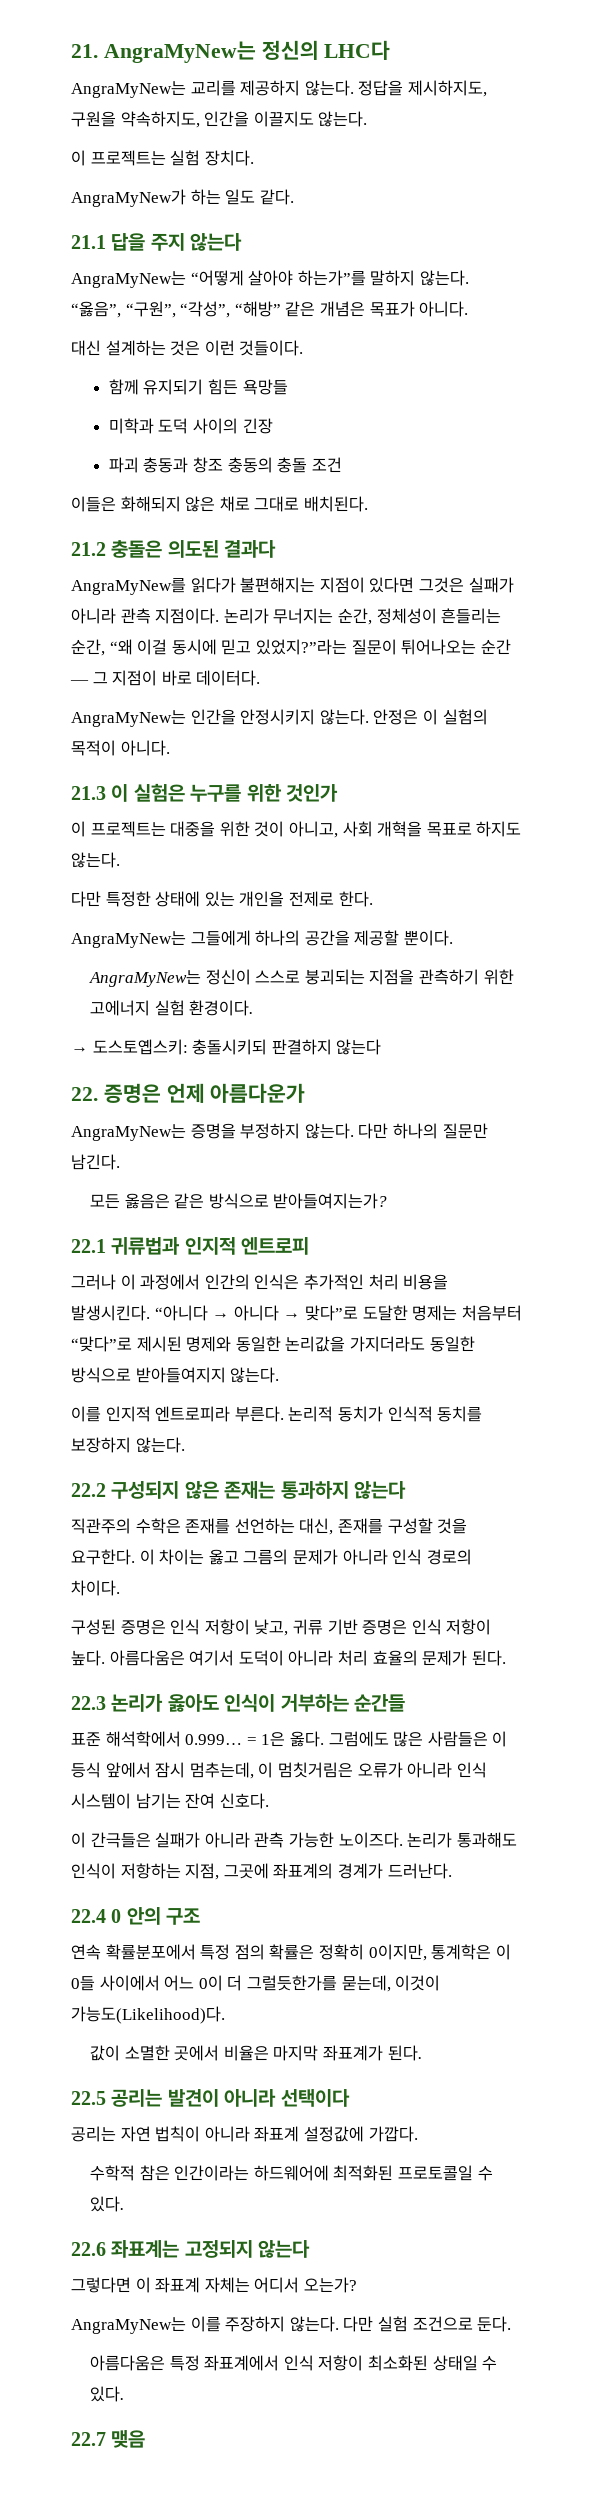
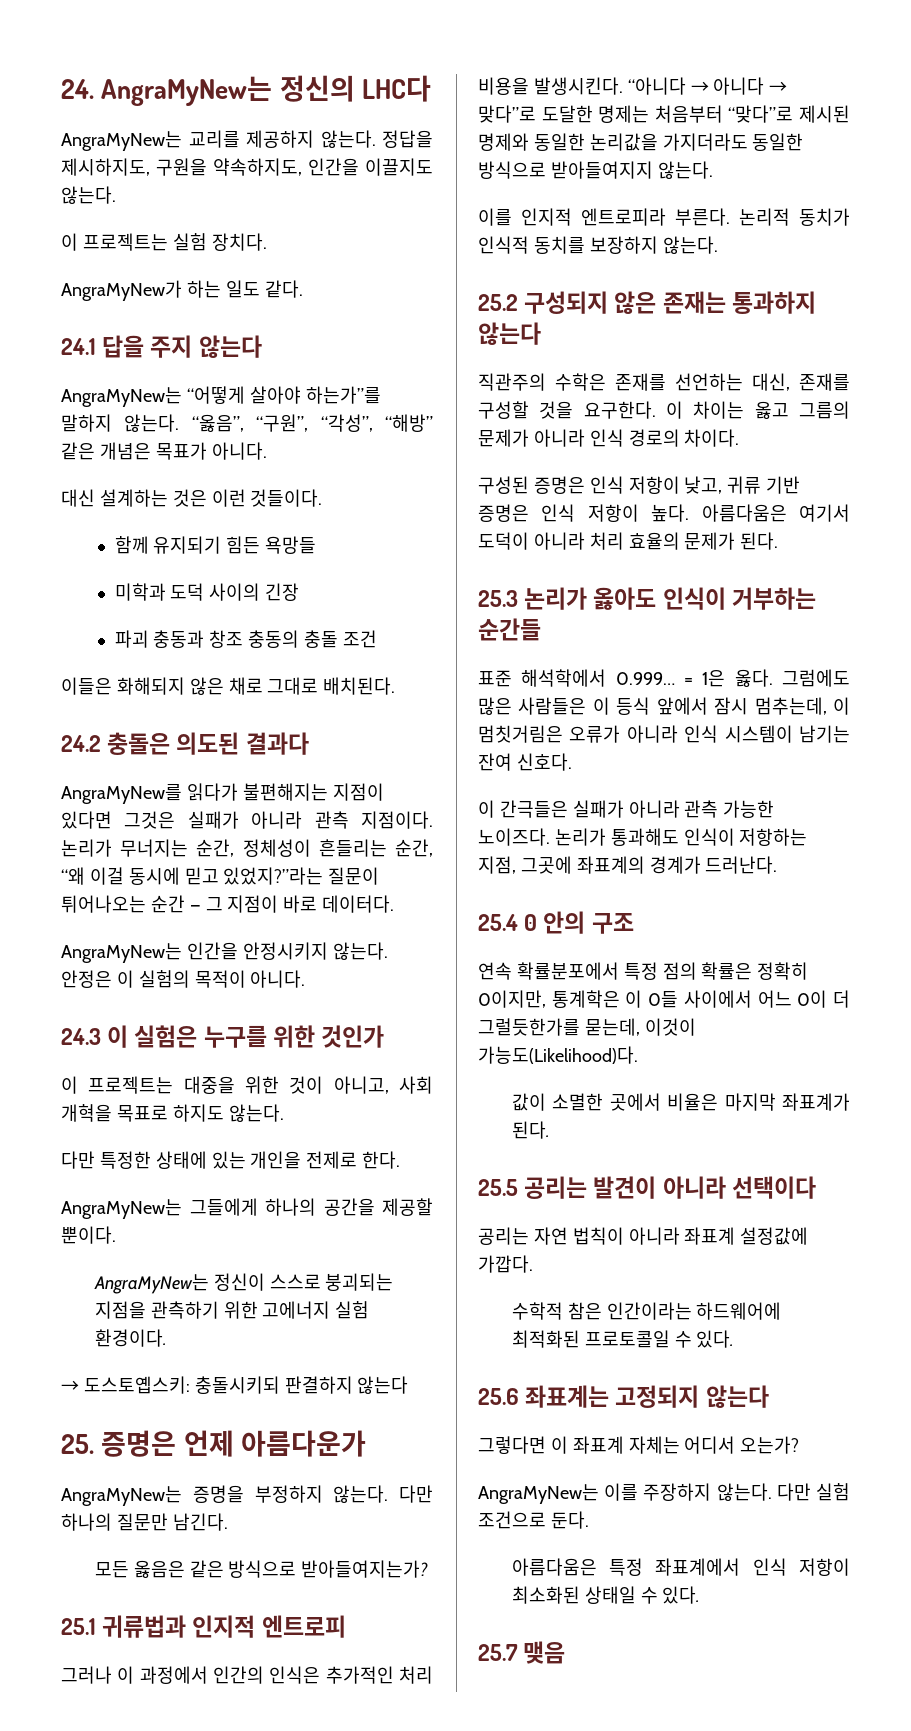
[71,44,98,58] 21. -> [61,79,94,99] 24.
[71,235,106,249] 21.1 -> [61,338,96,355] 24.1
[71,542,106,556] 21.2 -> [61,735,101,752] 24.2
[71,786,106,800] 21.3 -> [61,1028,101,1045] 24.3
[71,1087,98,1101] 22. -> [61,1434,94,1454] 25.
[71,1239,106,1253] 22.1 -> [61,1618,96,1635] 25.1
[71,1483,106,1497] 22.2 -> [478,294,518,311] 25.2
[71,1696,106,1710] 22.3 -> [478,590,518,607] 25.3
[71,1909,106,1923] 22.4 -> [478,914,518,931] 25.4
[71,2091,106,2105] 22.5 -> [478,1179,518,1196] 25.5
[71,2242,106,2256] 22.6 -> [478,1388,519,1405] 25.6
[71,2432,106,2446] 22.7 -> [478,1644,518,1661] 25.7

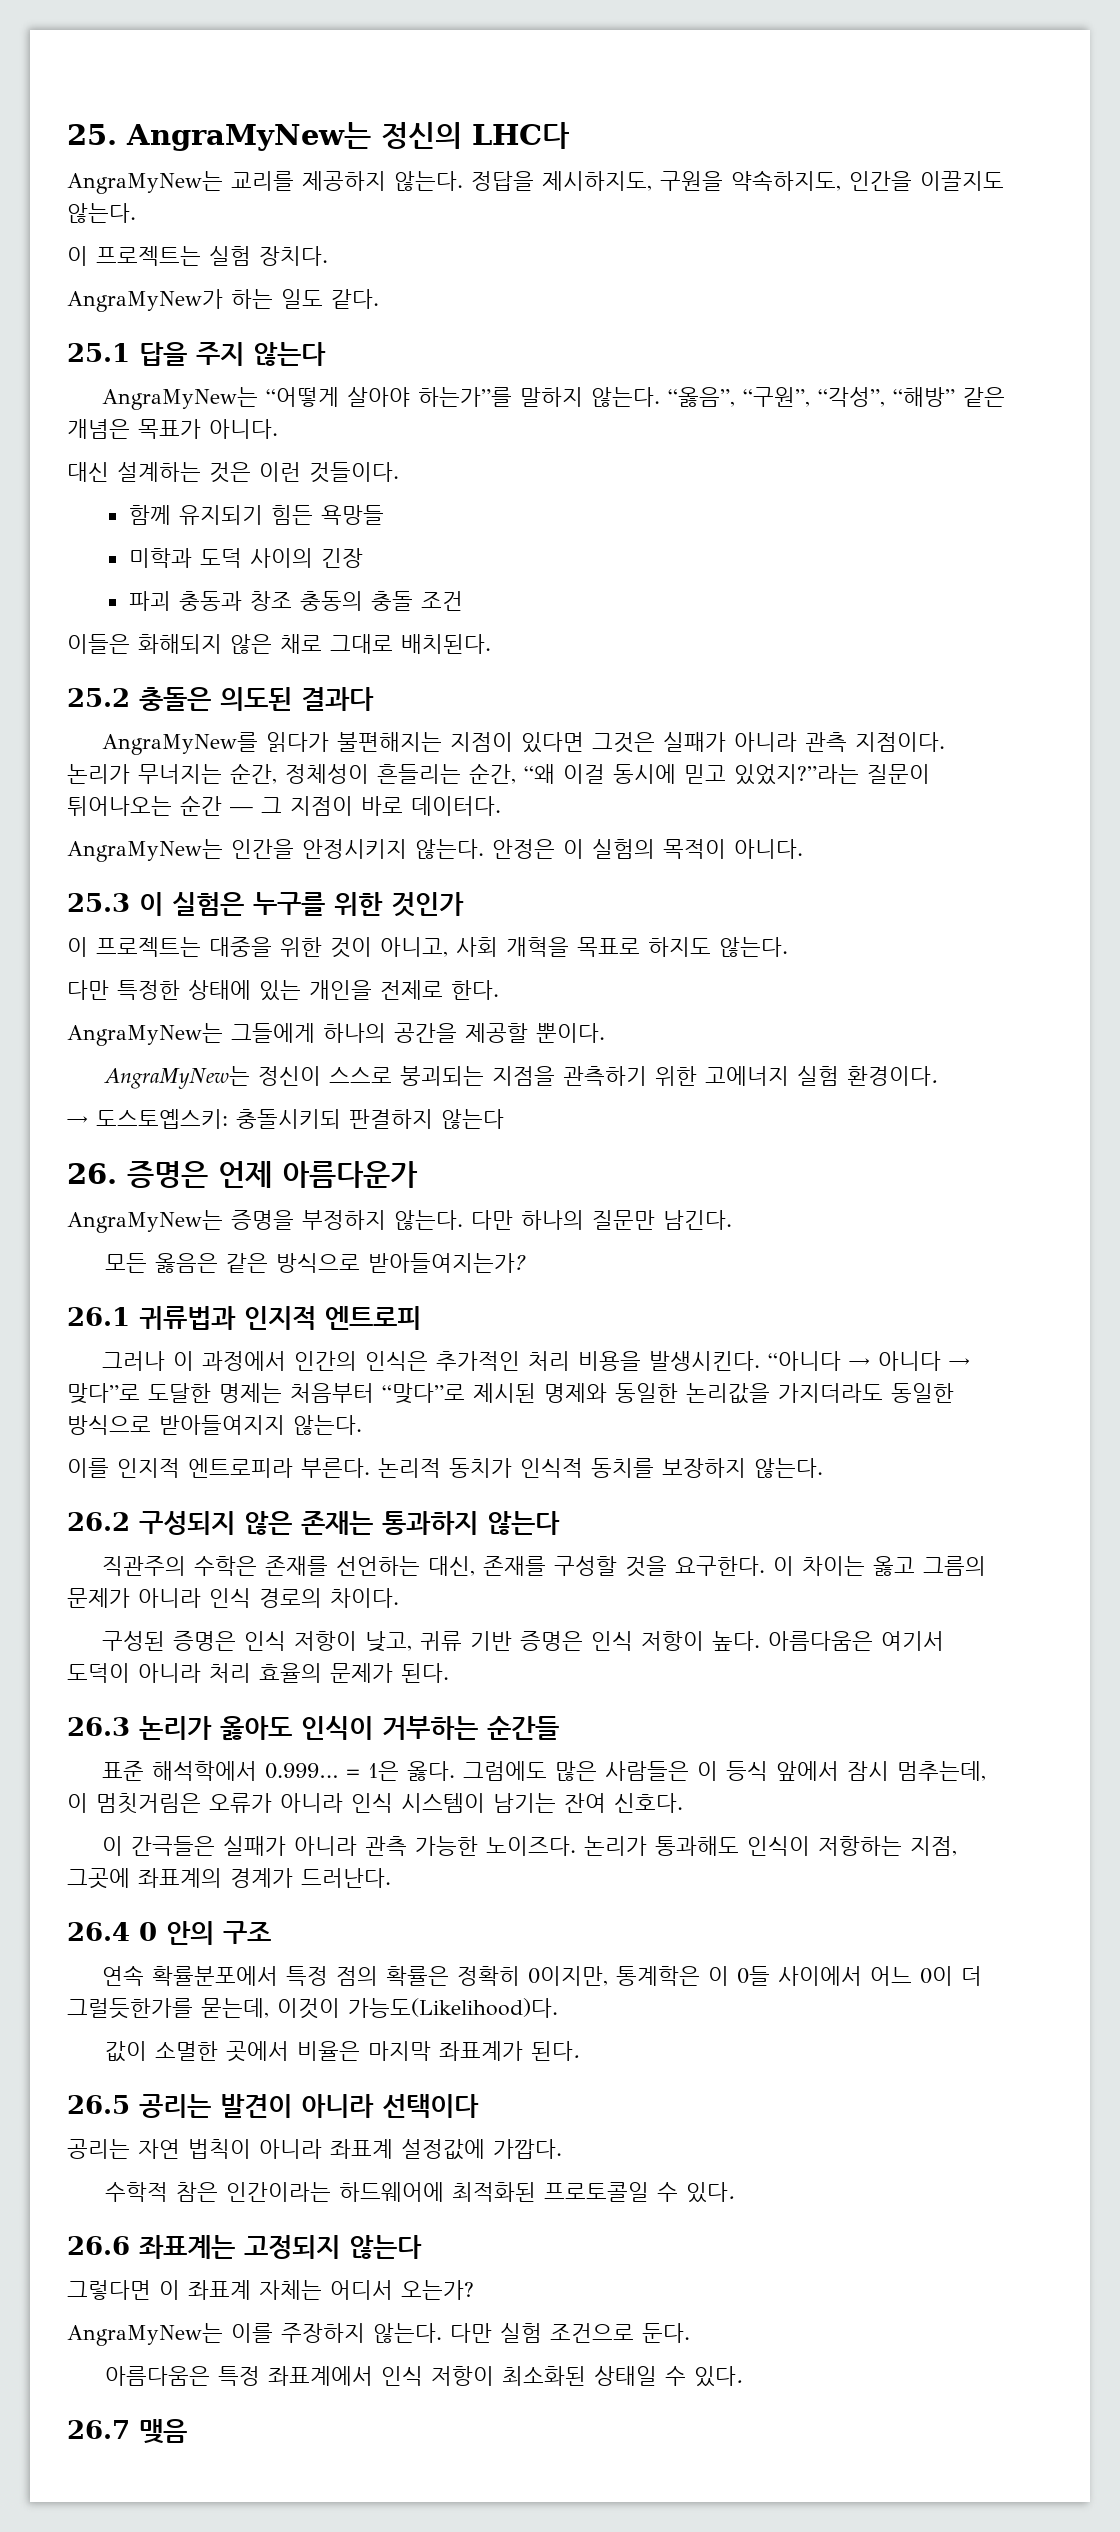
[61,79,94,99] 24. -> [67,124,117,145] 25.
[61,338,96,355] 24.1 -> [67,343,130,362] 25.1
[61,735,101,752] 24.2 -> [67,688,130,707] 25.2
[61,1028,101,1045] 24.3 -> [67,893,130,912] 25.3
[61,1434,94,1454] 25. -> [67,1163,117,1184] 26.
[61,1618,96,1635] 25.1 -> [67,1307,130,1326] 26.1
[478,294,518,311] 25.2 -> [67,1512,130,1531] 26.2
[478,590,518,607] 25.3 -> [67,1717,130,1736] 26.3
[478,914,518,931] 25.4 -> [67,1922,130,1941] 26.4
[478,1179,518,1196] 25.5 -> [67,2095,130,2114] 26.5
[478,1388,519,1405] 25.6 -> [67,2236,130,2255] 26.6
[478,1644,518,1661] 25.7 -> [67,2420,130,2439] 26.7

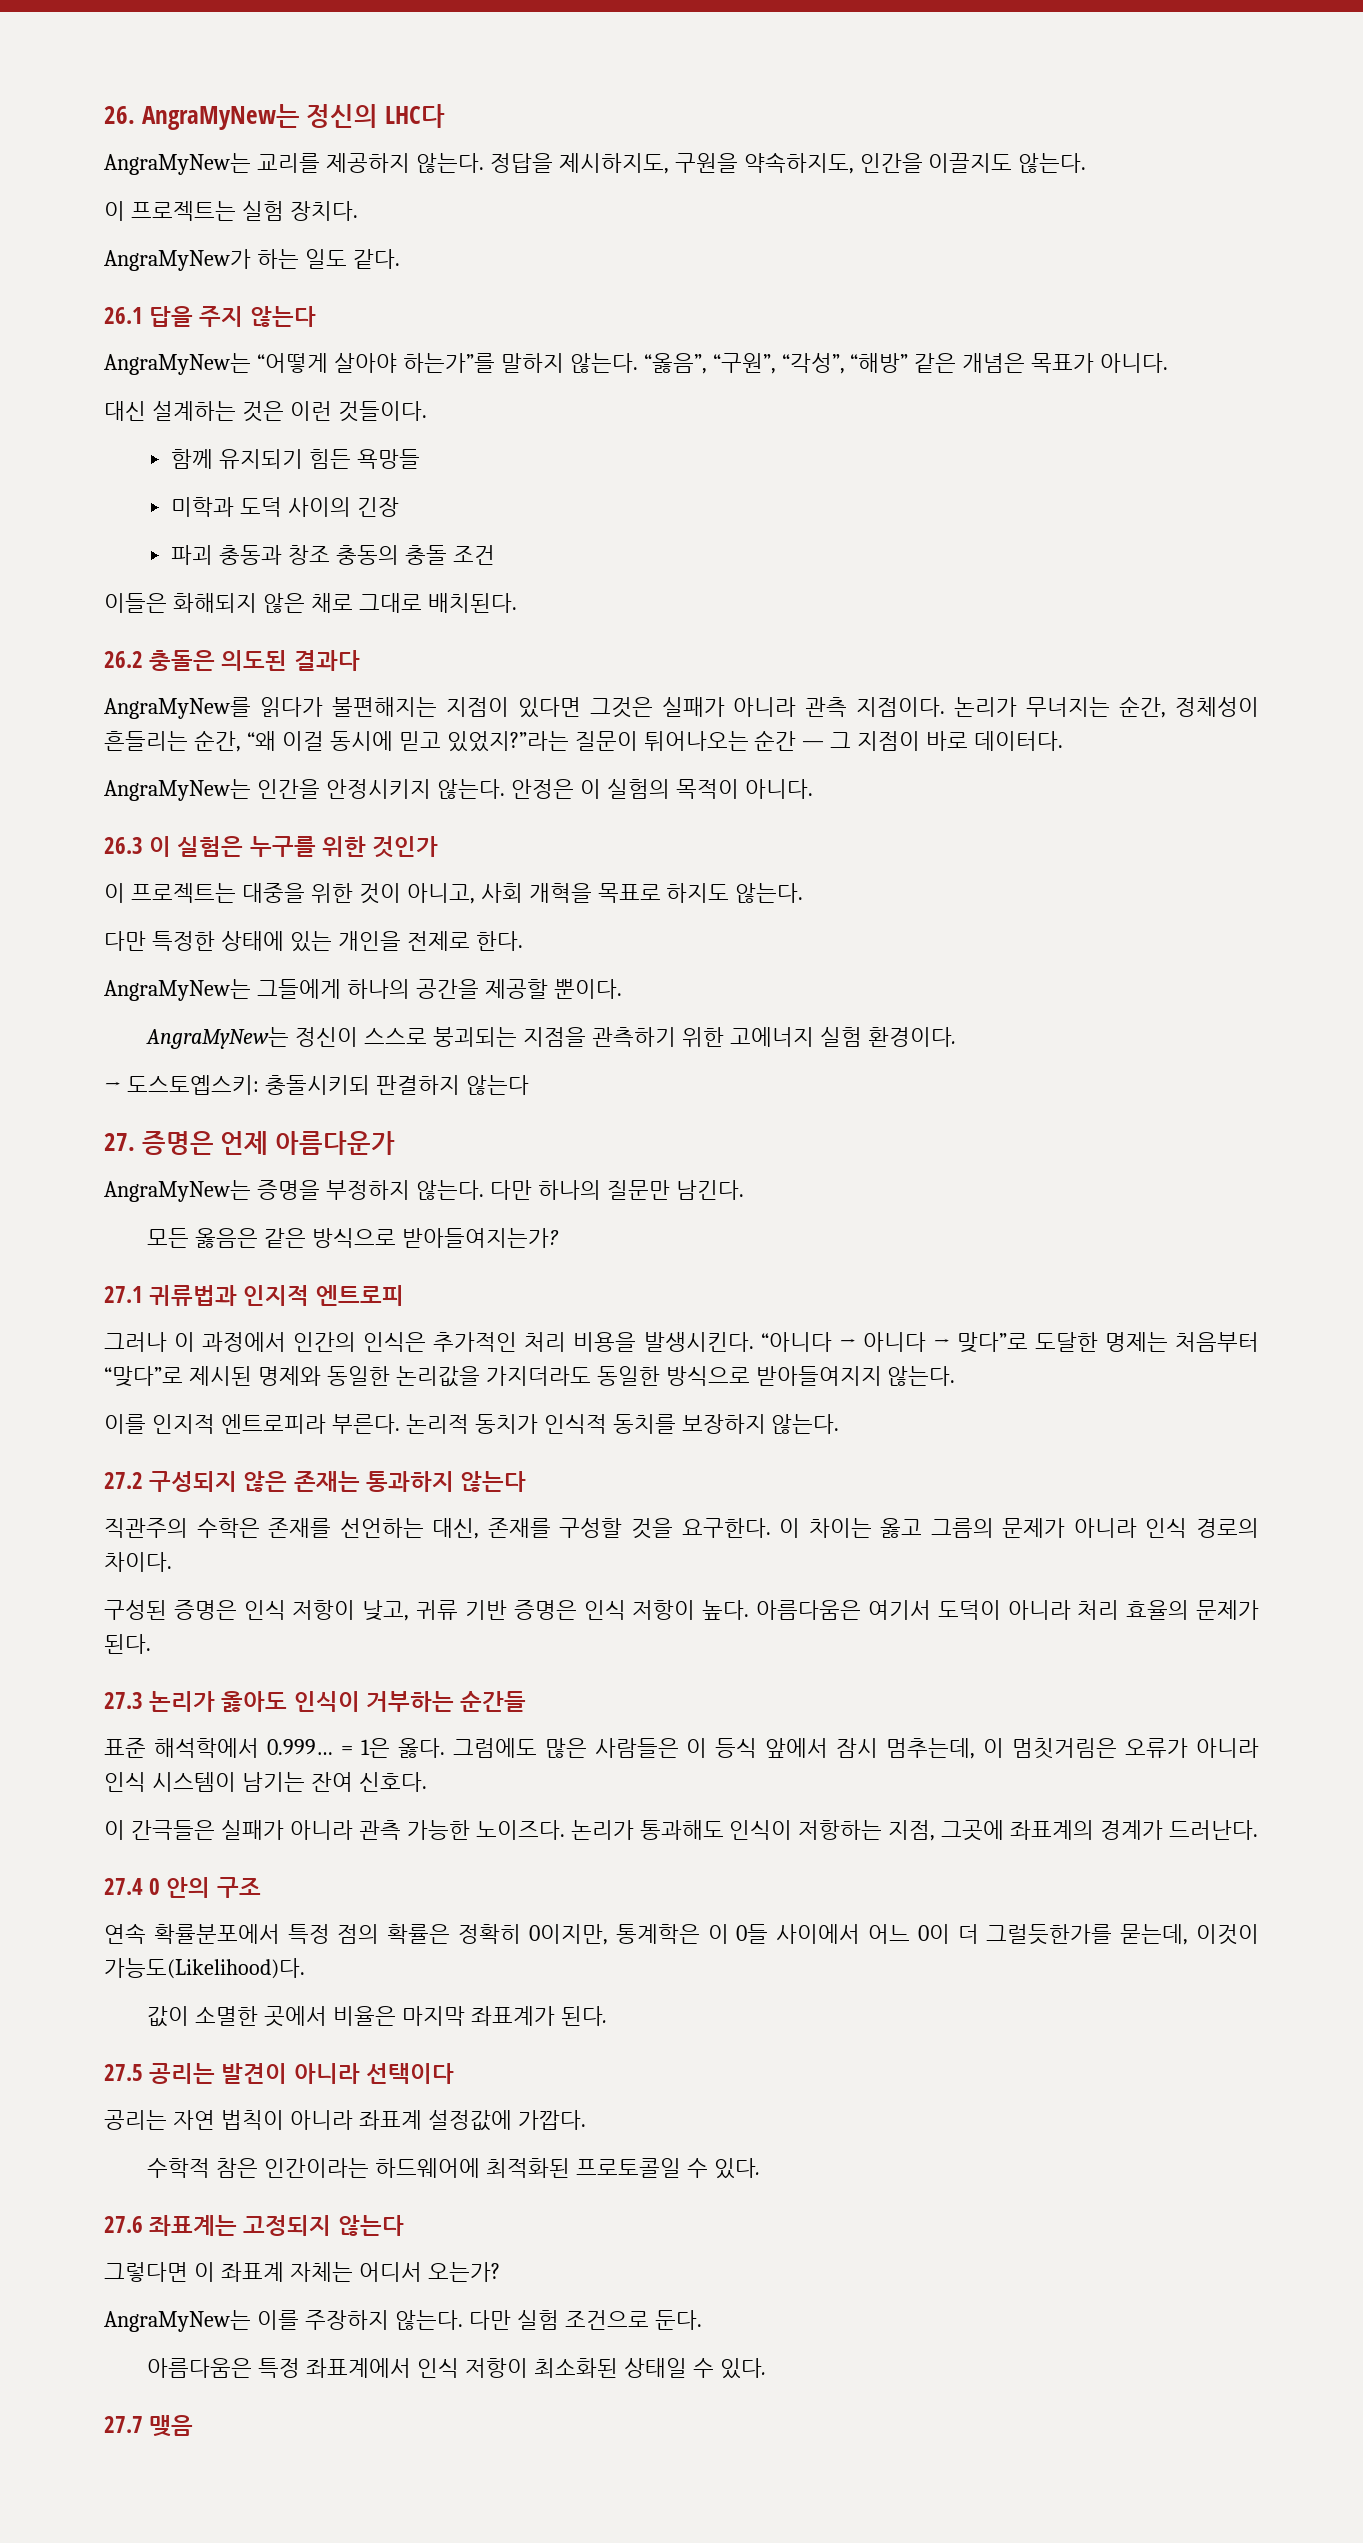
[67,124,117,145] 25. -> [104,106,135,124] 26.
[67,343,130,362] 25.1 -> [104,307,143,324] 26.1
[67,688,130,707] 25.2 -> [104,651,143,668] 26.2
[67,893,130,912] 25.3 -> [104,837,143,854] 26.3
[67,1163,117,1184] 26. -> [104,1133,135,1151] 27.
[67,1307,130,1326] 26.1 -> [104,1286,143,1303] 27.1
[67,1512,130,1531] 26.2 -> [104,1472,143,1489] 27.2
[67,1717,130,1736] 26.3 -> [104,1692,143,1709] 27.3
[67,1922,130,1941] 26.4 -> [104,1878,143,1895] 27.4
[67,2095,130,2114] 26.5 -> [104,2064,143,2081] 27.5
[67,2236,130,2255] 26.6 -> [104,2216,143,2233] 27.6
[67,2420,130,2439] 26.7 -> [104,2416,143,2433] 27.7

